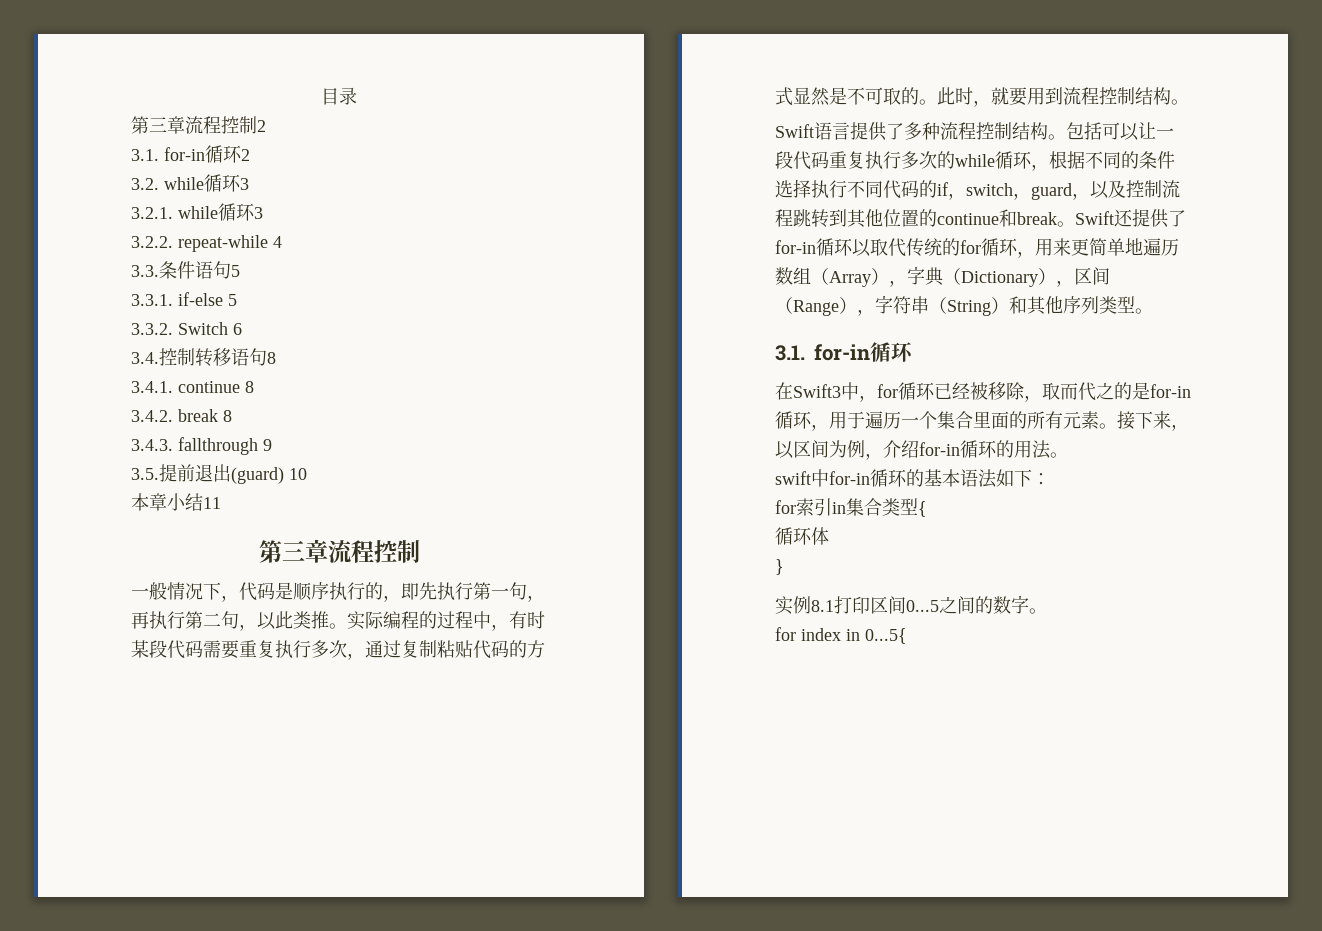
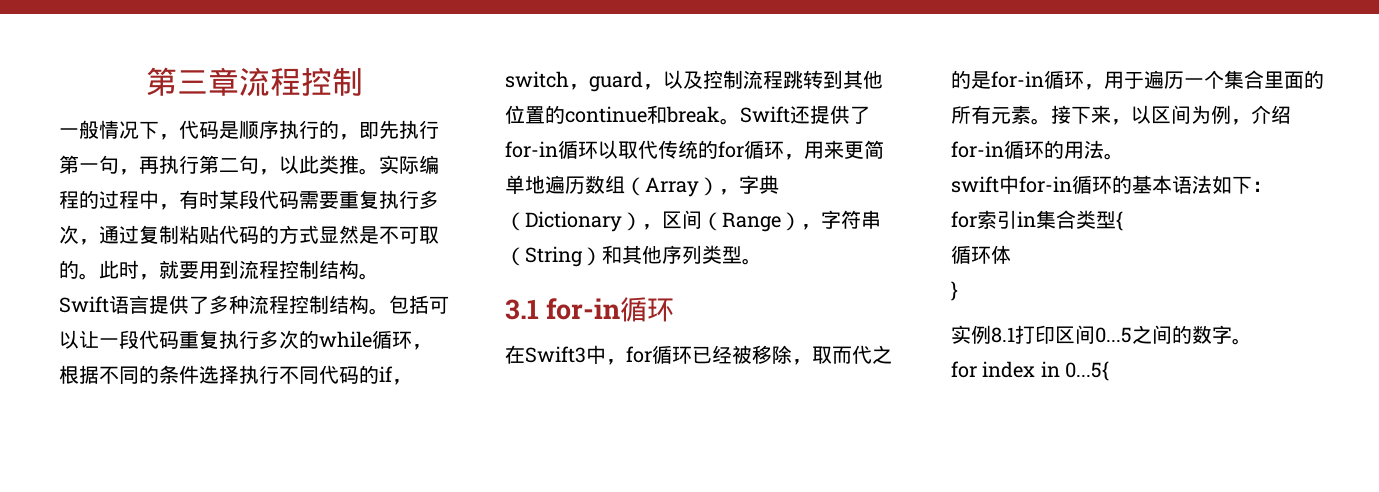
[321,87,357,105] [131,116,266,134] [131,145,250,163] [131,174,249,192] [131,203,263,221] [131,235,282,252] [131,261,240,279] [131,292,237,306] [131,322,242,335] [131,348,276,367] [131,381,254,393] [131,409,232,422] [131,437,272,455] [131,464,307,484] [131,493,221,511] [258,539,420,563] 目录 // 第三章流程控制2 // 3.1. for-in循环2 // 3.2. while循环3 // 3.2.1. while循环3 // 3.2.2. repeat-while 4 // 3.3.条件语句5 // 3.3.1. if-else 5 // 3.3.2. Switch 6 // 3.4.控制转移语句8 // 3.4.1. continue 8 // 3.4.2. break 8 // 3.4.3. fallthrough 9 // 3.5.提前退出(guard) 10 // 本章小结11 // 第三章流程控制 -> [146,67,363,96] 第三章流程控制
[775,345,805,361] 3.1. -> [505,299,539,320] 3.1

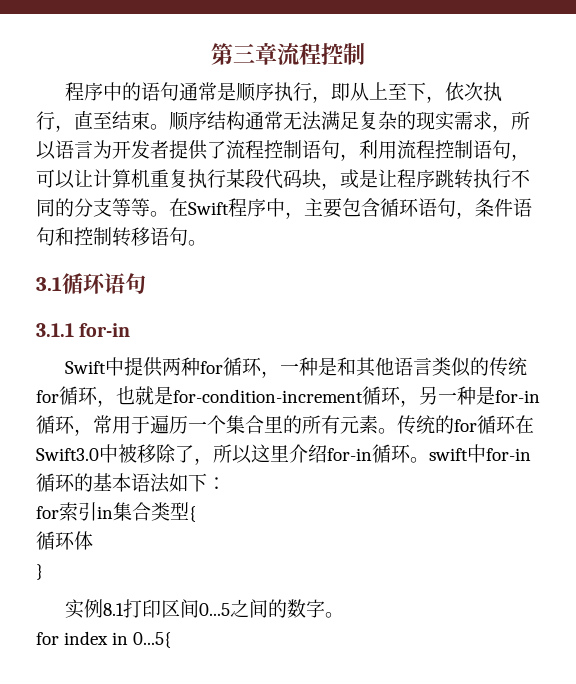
[59,120,439,140] [59,155,439,175] [59,190,439,210] [59,225,439,245] [59,260,379,280] [59,295,449,315] [59,330,432,350] [59,365,412,385] [505,70,883,92] [505,105,870,125] [505,140,884,160] [505,175,779,197] [505,210,881,232] [505,245,762,267] [505,297,675,322] [505,345,892,365] [951,70,971,89] 一般情况下，代码是顺序执行的，即先执行第一句，再执行第二句，以此类推。实际编程的过程中，有时某段代码需要重复执行多次，通过复制粘贴代码的方式显然是不可取的。此时，就要用到流程控制结构。 // Swift语言提供了多种流程控制结构。包括可以让一段代码重复执行多次的while循环，根据不同的条件选择执行不同代码的if，switch，guard，以及控制流程跳转到其他位置的continue和break。Swift还提供了for-in循环以取代传统的for循环，用来更简单地遍历数组（Array），字典（Dictionary），区间（Range），字符串（String）和其他序列类型。 // 3.1 for-in循环 // 在Swift3中，for循环已经被移除，取而代之的 -> [65,82,503,103] [36,111,530,132] [36,140,530,161] [36,169,530,190] [36,198,532,219] [36,227,207,247] [36,273,146,294] [36,323,131,337] [65,357,528,378] [36,386,476,407] 程序中的语句通常是顺序执行，即从上至下，依次执行，直至结束。顺序结构通常无法满足复杂的现实需求，所以语言为开发者提供了流程控制语句，利用流程控制语句，可以让计算机重复执行某段代码块，或是让程序跳转执行不同的分支等等。在Swift程序中，主要包含循环语句，条件语句和控制转移语句。 // 3.1循环语句 // 3.1.1 for-in // Swift中提供两种for循环，一种是和其他语言类似的传统for循环，也就是for-condition-increment循环，另一种
(1104, 87) none -> [93,415,112,434] 常
[1284,71,1304,89] 面 -> (283, 424) none
[1051,105,1251,125] 接下来，以区间为例， -> [397,415,534,434] [36,444,289,465] 传统的for循环在Swift3.0中被移除了，所以这里
[1044,140,1124,160] 的用法。 // -> [410,457,429,463] 。

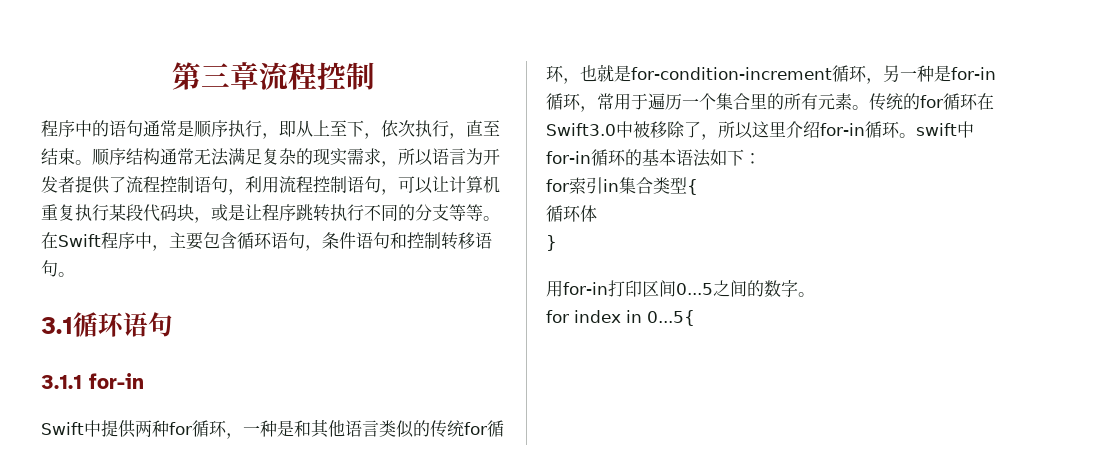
[65,599,125,619] 实例8.1 -> [546,280,608,297] 用for-in

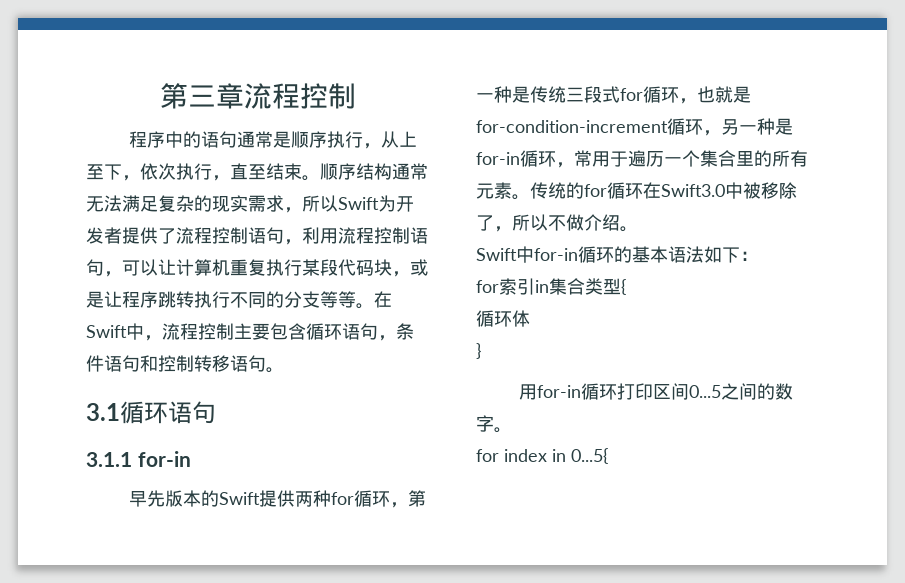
[279,120,296,137] 即 -> (381, 146) none
[432,148,466,165] 语言 -> [338,197,379,210] Swift
[101,232,169,251] 程序中， -> [126,323,234,341] 中，流程控制
[41,420,101,437] Swift中 -> [128,490,260,507] 早先版本的Swift
[243,419,464,438] 一种是和其他语言类似的传统 -> [407,490,426,507] [476,86,620,103] 第一种是传统三段式
[752,121,957,138] 这里介绍for-in循环。swift -> [548,214,638,232] [476,248,517,261] 不做介绍。 // Swift
(608, 288) none -> [580,383,617,400] 循环

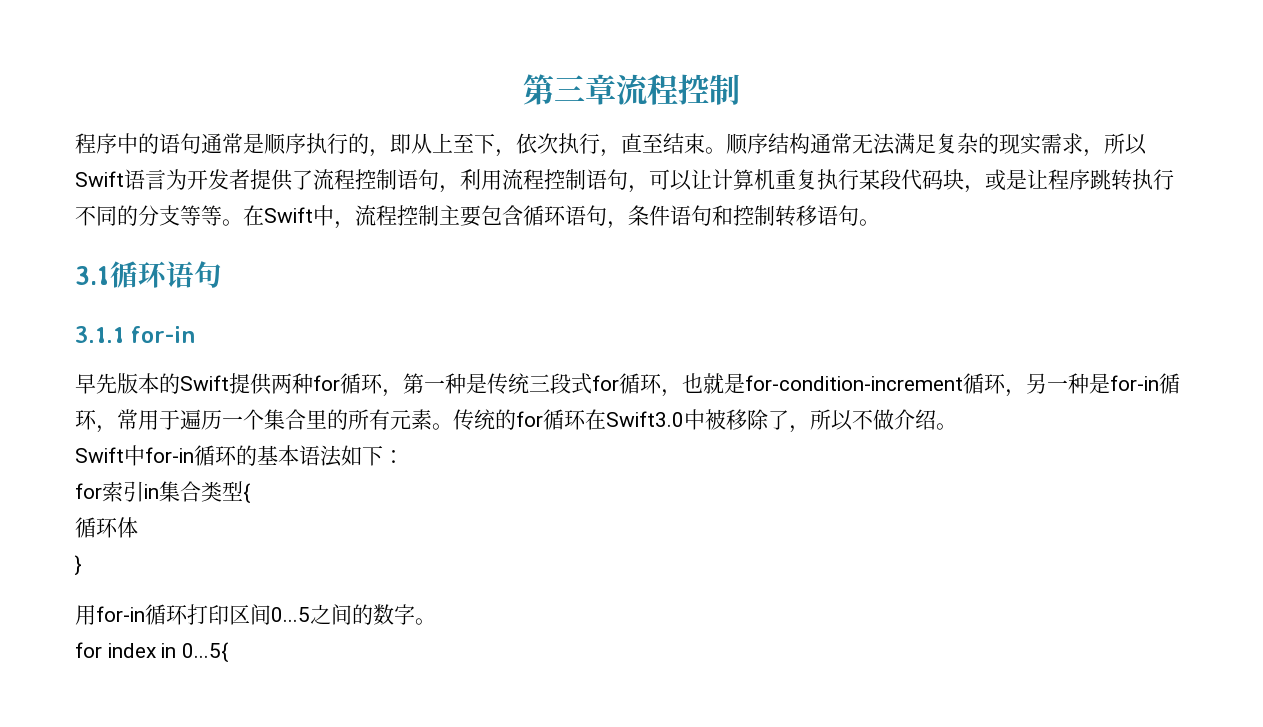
[362,143,381,149] ， -> [348,133,411,157] 的，即
(379, 203) none -> [124,169,166,190] 语言

